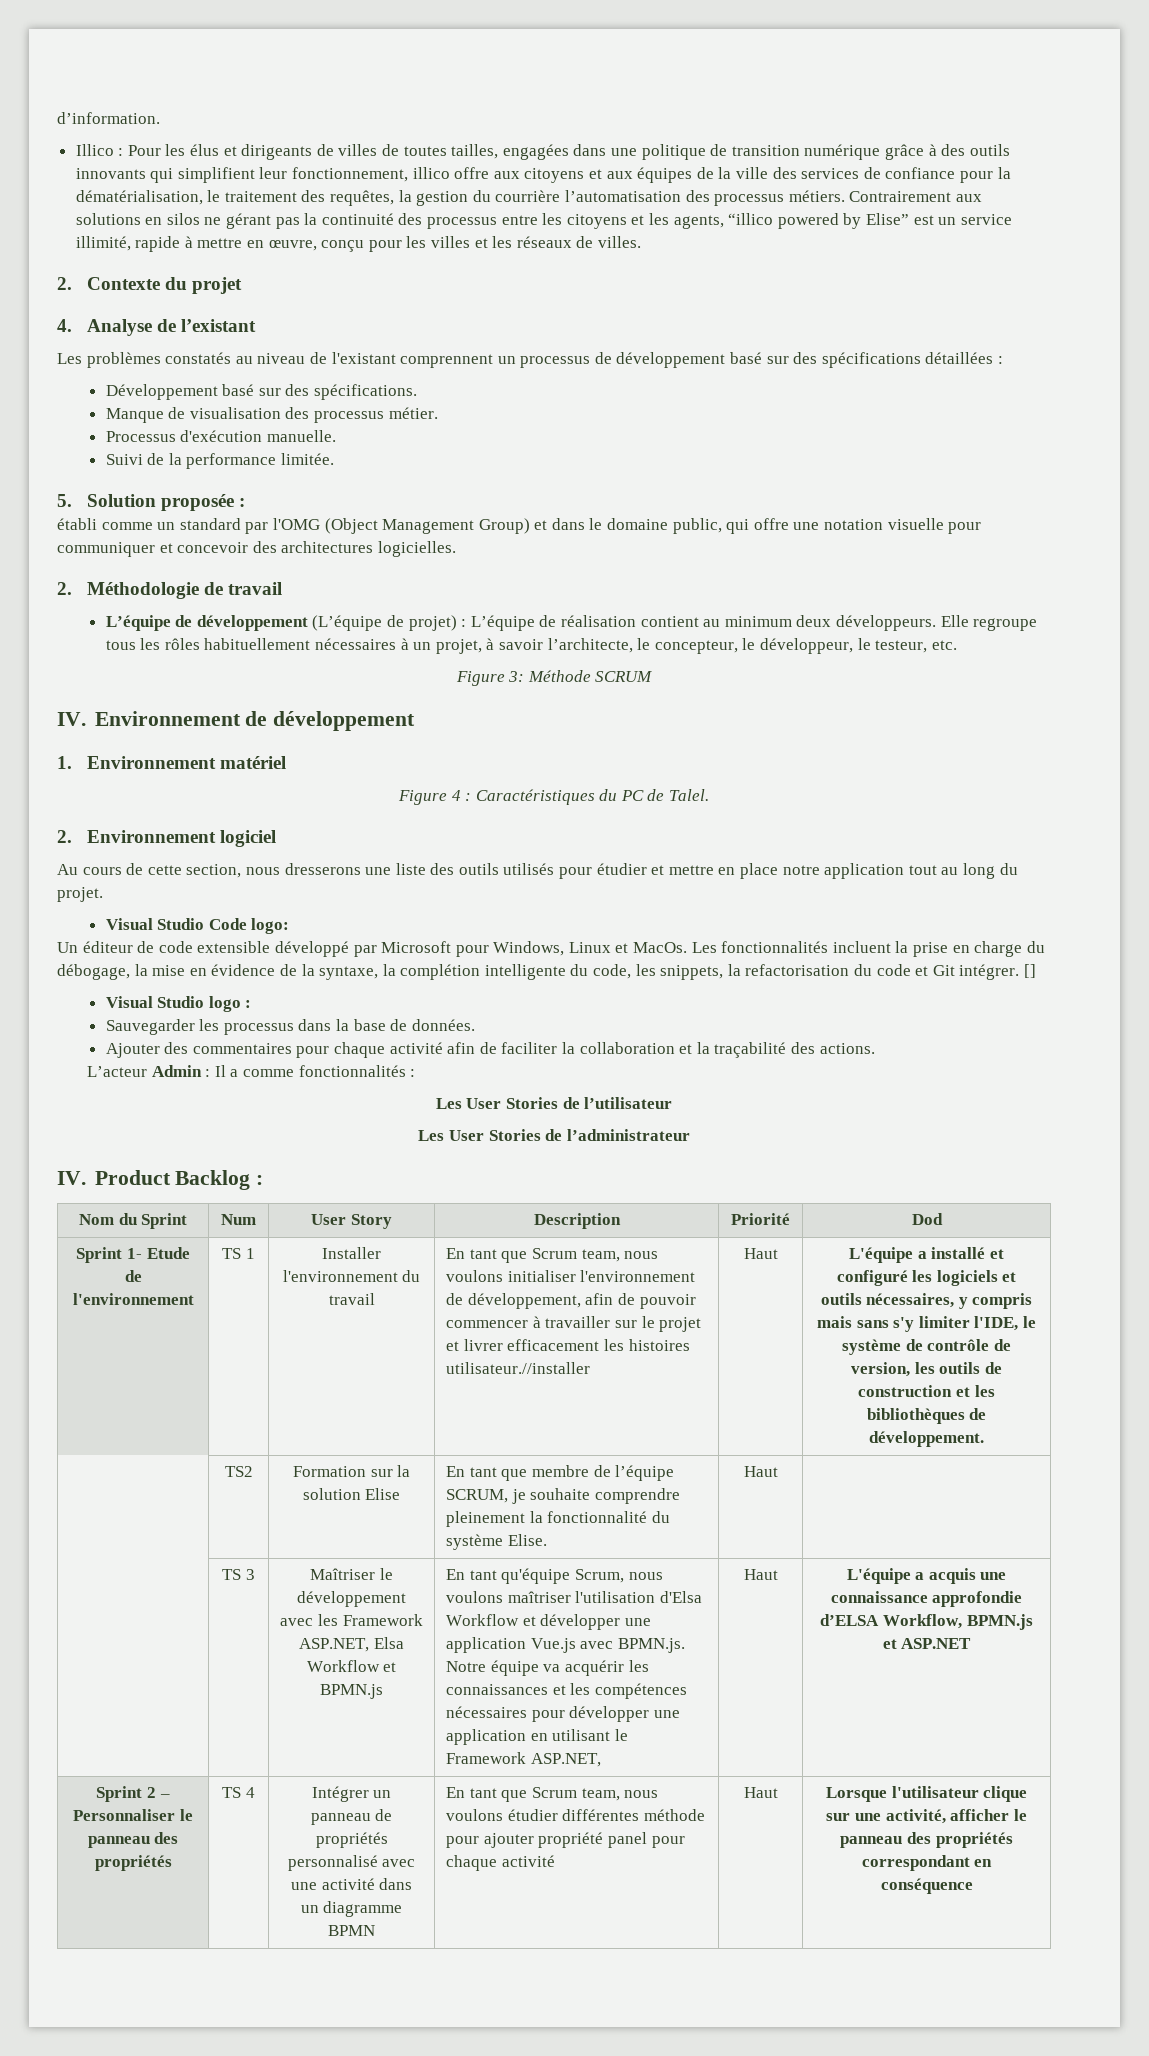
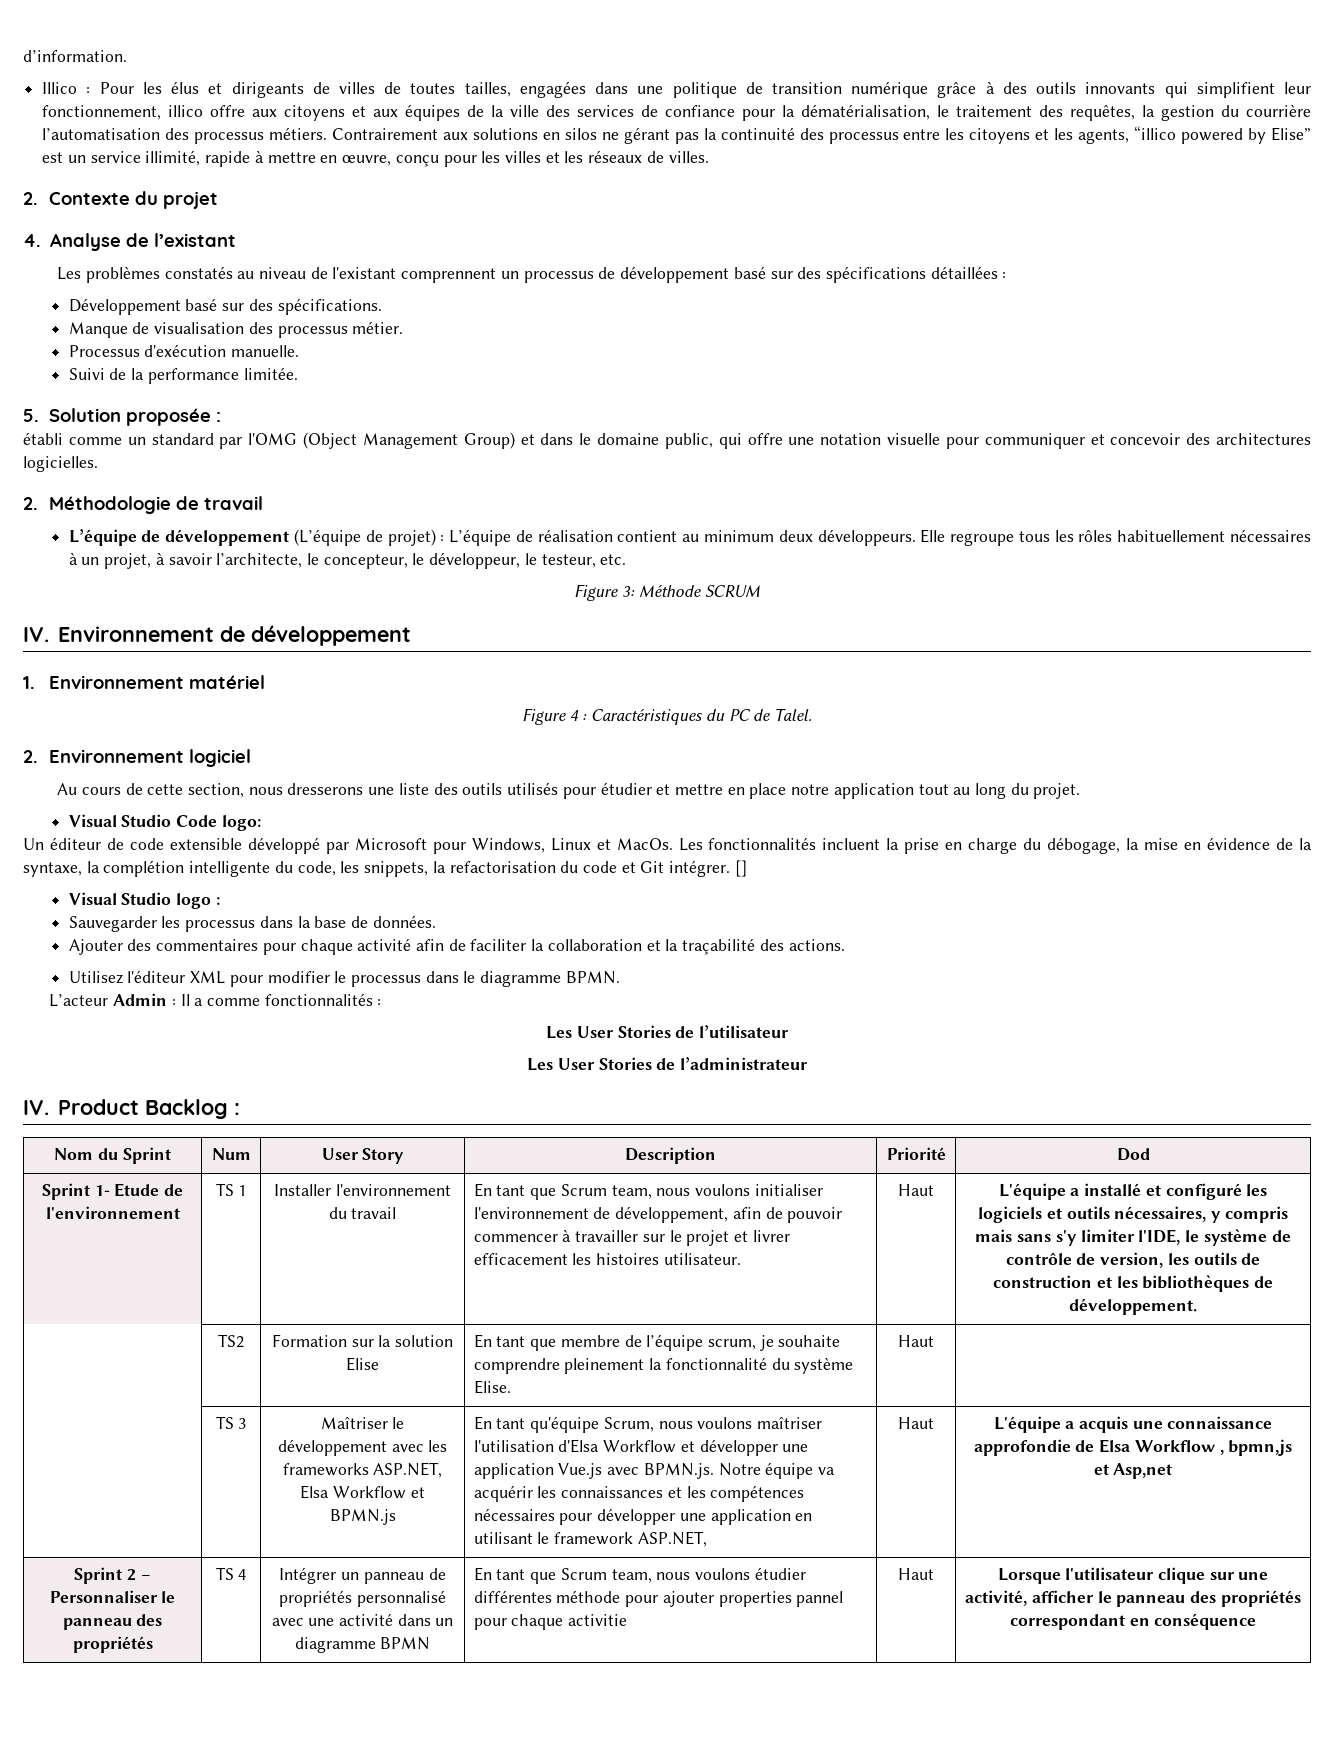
(875, 1048) none -> [68,970,620,987] // Utilisez l'éditeur XML pour modifier le processus dans le diagramme BPMN.
[446,1362,591,1374] utilisateur.//installer -> [663,1253,741,1265] utilisateur.
[446,1489,509,1503] SCRUM, -> [707,1339,756,1350] scrum,
[342,1614,423,1626] Framework -> [282,1463,369,1476] frameworks
[446,1752,527,1764] Framework -> [554,1532,634,1545] framework
[820,1614,1033,1630] [882,1638,972,1649] d’ELSA Workflow, BPMN.js et ASP.NET -> [1075,1439,1293,1456] [1093,1463,1173,1479] de Elsa Workflow , bpmn,js et Asp,net
[538,1832,685,1848] [446,1855,555,1871] propriété panel pour chaque activité -> [718,1591,844,1607] [473,1614,628,1630] properties pannel pour chaque activitie

